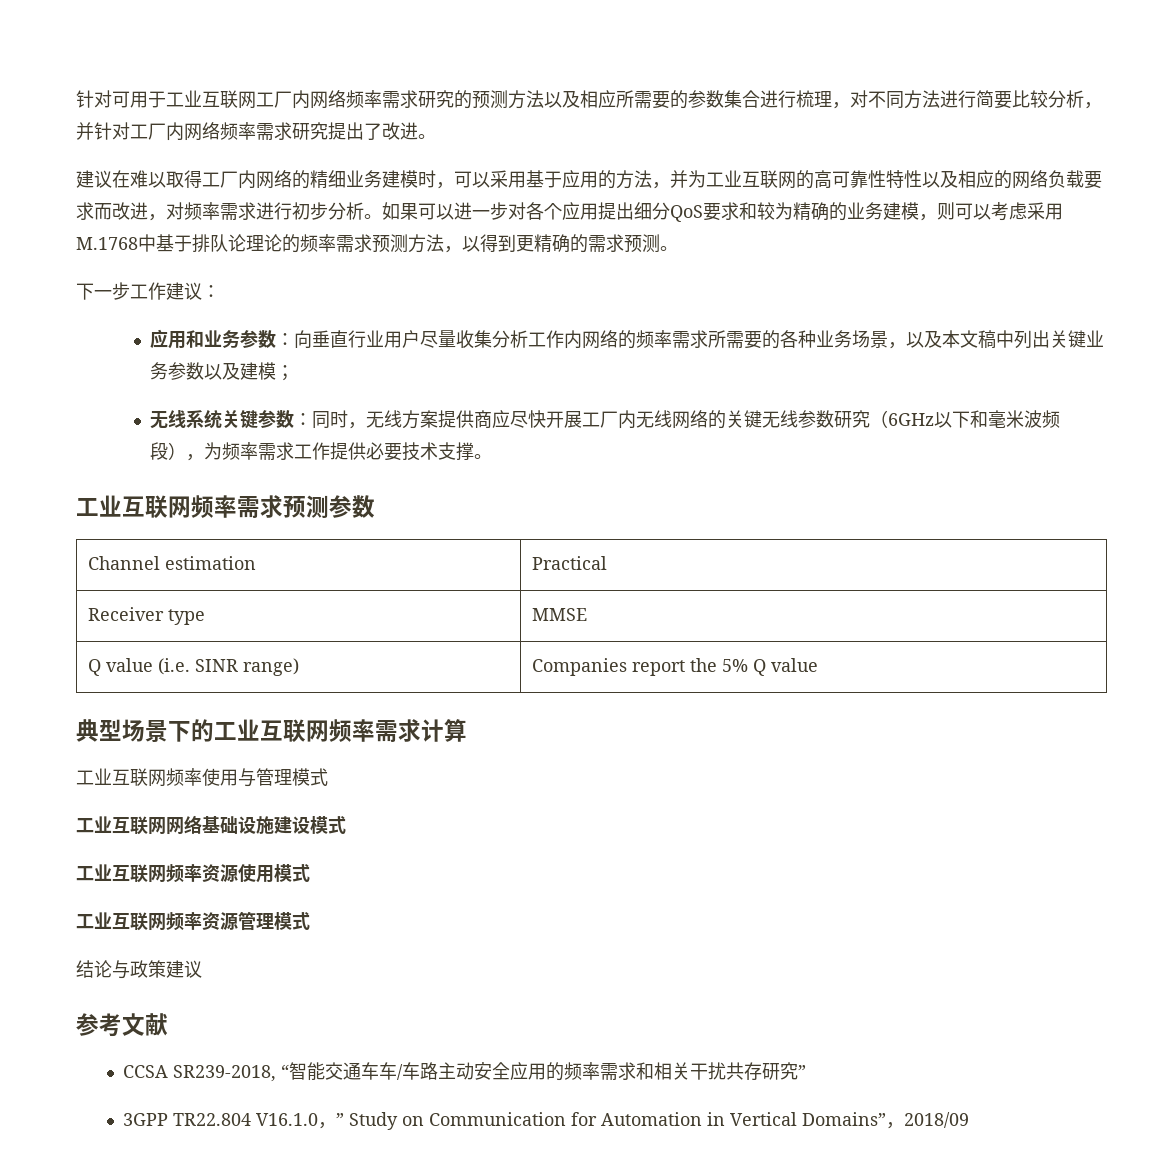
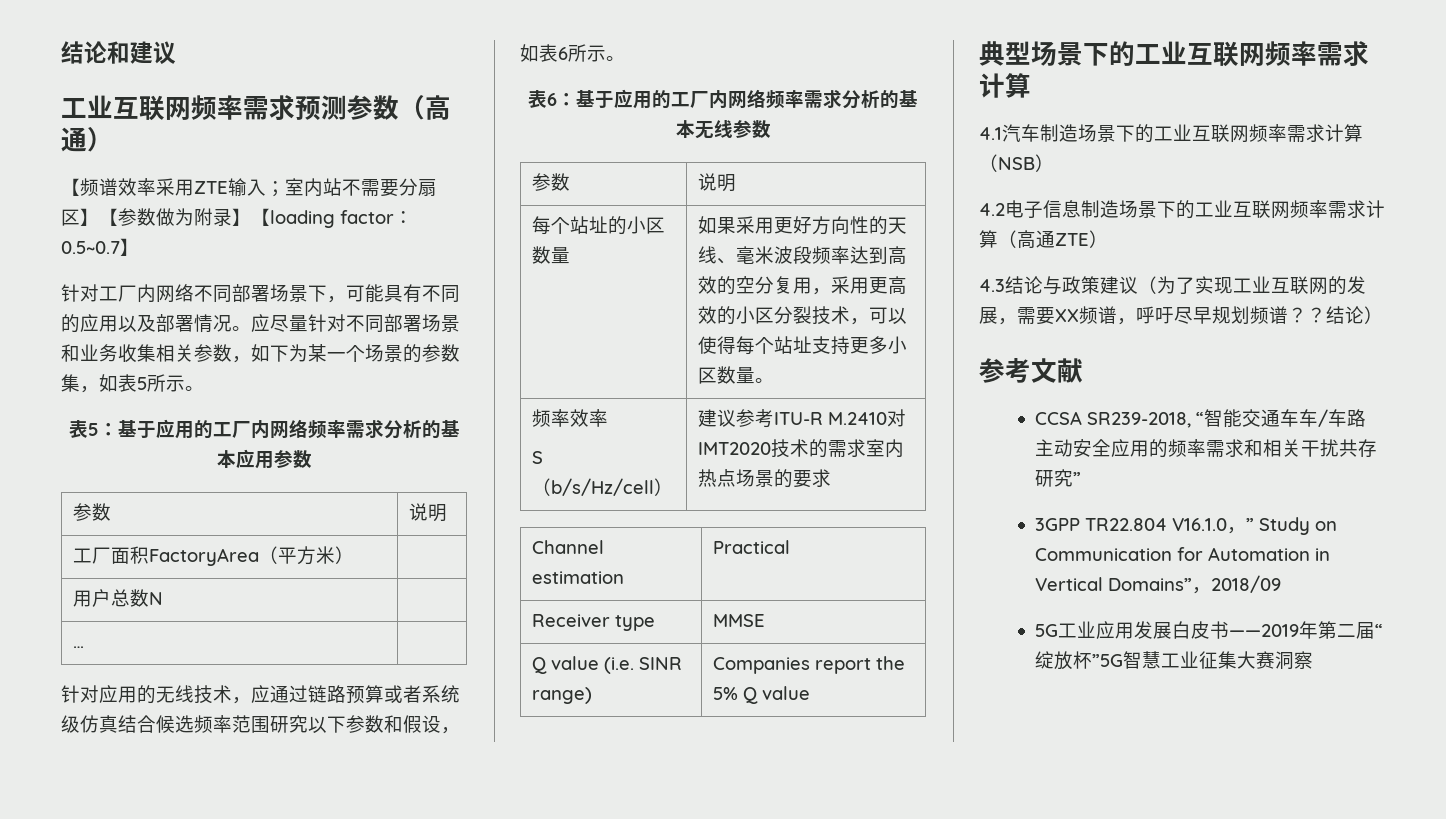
[76,90,1102,109] [76,122,436,141] [76,170,1102,189] [76,202,1063,222] [76,234,678,253] [76,282,220,300] [150,329,1105,349] [150,362,295,381] [150,409,1061,429] [150,442,493,461] 针对可用于工业互联网工厂内网络频率需求研究的预测方法以及相应所需要的参数集合进行梳理，对不同方法进行简要比较分析，并针对工厂内网络频率需求研究提出了改进。 // 建议在难以取得工厂内网络的精细业务建模时，可以采用基于应用的方法，并为工业互联网的高可靠性特性以及相应的网络负载要求而改进，对频率需求进行初步分析。如果可以进一步对各个应用提出细分QoS要求和较为精确的业务建模，则可以考虑采用M.1768中基于排队论理论的频率需求预测方法，以得到更精确的需求预测。 // 下一步工作建议： // 应用和业务参数：向垂直行业用户尽量收集分析工作内网络的频率需求所需要的各种业务场景，以及本文稿中列出关键业务参数以及建模； // 无线系统关键参数：同时，无线方案提供商应尽快开展工厂内无线网络的关键无线参数研究（6GHz以下和毫米波频段），为频率需求工作提供必要技术支撑。 -> [61,41,176,65] 结论和建议
(375, 506) none -> [399,95,451,120] [61,127,113,152] [61,178,437,197] [61,208,413,228] [61,238,139,256] [61,284,460,303] [61,314,460,333] [61,344,460,363] [61,374,204,393] [68,419,460,439] [216,449,312,469] [72,503,111,521] [408,503,447,522] [72,546,354,566] [72,589,163,607] [72,646,84,648] [61,685,460,704] [61,715,460,734] [520,44,625,62] [528,89,918,109] [675,120,771,139] [531,173,570,191] [697,173,736,192] [531,216,665,235] [531,246,570,264] [697,216,907,235] [697,246,907,265] [697,276,907,295] [697,306,907,325] [697,336,907,355] [697,366,774,384] [531,409,608,427] [531,451,543,464] [531,478,673,496] [697,409,906,428] [697,439,904,458] [697,469,831,488] （高通） // 【频谱效率采用ZTE输入；室内站不需要分扇区】【参数做为附录】【loading factor：0.5~0.7】 // 针对工厂内网络不同部署场景下，可能具有不同的应用以及部署情况。应尽量针对不同部署场景和业务收集相关参数，如下为某一个场景的参数集，如表5所示。 // 表5：基于应用的工厂内网络频率需求分析的基本应用参数 // 参数 | 说明 // 工厂面积FactoryArea（平方米） | // 用户总数N | // … | // 针对应用的无线技术，应通过链路预算或者系统级仿真结合候选频率范围研究以下参数和假设，如表6所示。 // 表6：基于应用的工厂内网络频率需求分析的基本无线参数 // 参数 | 说明 // 每个站址的小区数量 | 如果采用更好方向性的天线、毫米波段频率达到高效的空分复用，采用更高效的小区分裂技术，可以使得每个站址支持更多小区数量。 // 频率效率 // S（b/s/Hz/cell） | 建议参考ITU-R M.2410对IMT2020技术的需求室内热点场景的要求
[76,768,328,787] [76,815,346,835] [76,864,310,883] [76,911,310,931] [76,960,202,979] 工业互联网频率使用与管理模式 // 工业互联网网络基础设施建设模式 // 工业互联网频率资源使用模式 // 工业互联网频率资源管理模式 // 结论与政策建议 -> [979,124,1363,143] [979,154,1054,172] [979,200,1385,219] [979,230,1108,249] [979,276,1366,295] [979,306,1383,325] 4.1汽车制造场景下的工业互联网频率需求计算（NSB） // 4.2电子信息制造场景下的工业互联网频率需求计算（高通ZTE） // 4.3结论与政策建议（为了实现工业互联网的发展，需要XX频谱，呼吁尽早规划频谱？？结论）
(969, 1120) none -> [1035,621,1384,639] [1035,651,1314,670] // 5G工业应用发展白皮书——2019年第二届“绽放杯”5G智慧工业征集大赛洞察

